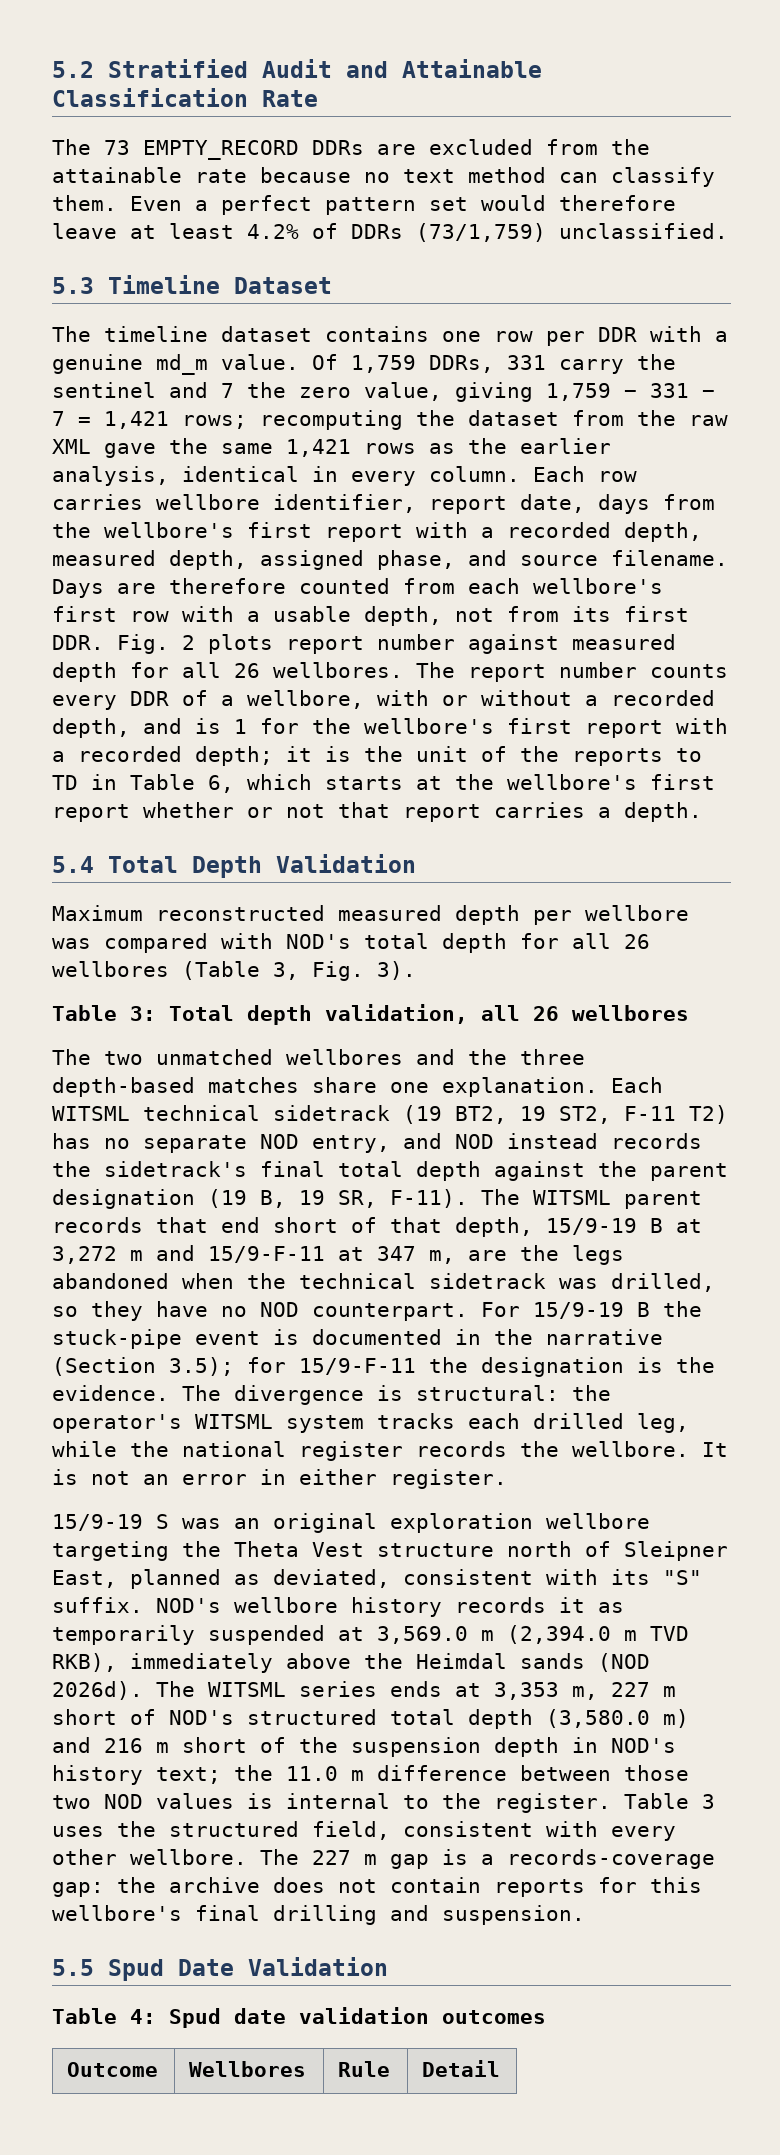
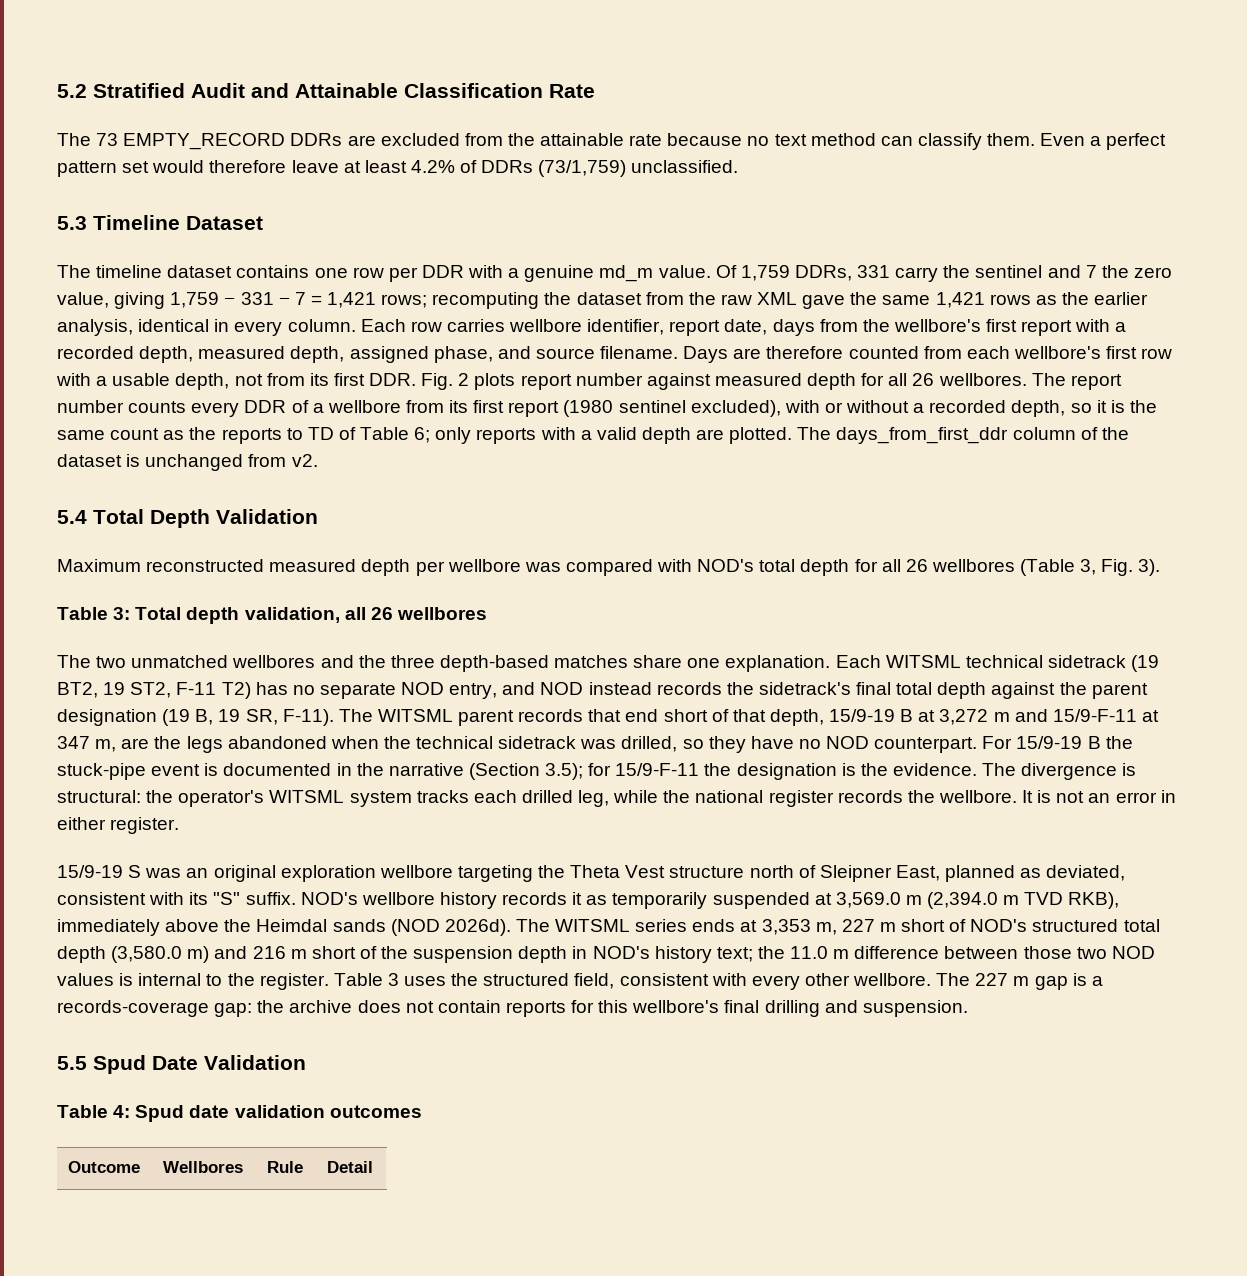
[247,690,364,709] wellbore, -> [327,400,781,417] wellbore from its first report (1980 sentinel excluded),
[143,718,728,738] [52,746,702,766] [52,774,715,793] [52,802,702,822] and is 1 for the wellbore's first report with a recorded depth; it is the unit of the reports to TD in Table 6, which starts at the wellbore's first report whether or not that report carries a depth. -> [1070,400,1157,413] [57,427,1129,444] [57,454,318,471] so it is the same count as the reports to TD of Table 6; only reports with a valid depth are plotted. The days_from_first_ddr column of the dataset is unchanged from v2.

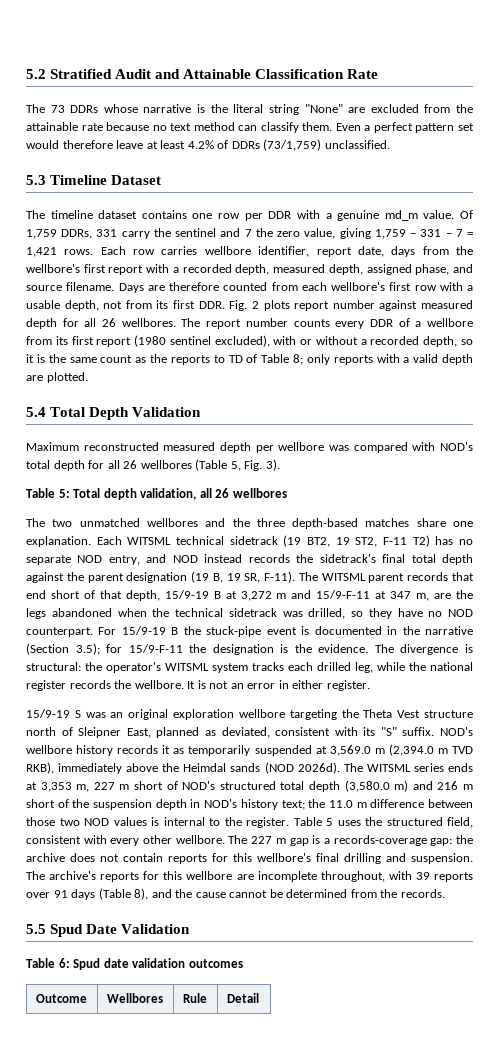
[123,133,343,150] EMPTY_RECORD DDRs -> [70,104,343,115] DDRs whose narrative is the literal string "None"
[381,292,1149,309] [57,319,356,336] rows; recomputing the dataset from the raw XML gave the same 1,421 rows as the earlier analysis, identical in every column. -> [64,249,94,255] rows.
[414,427,431,443] 6; -> [293,354,304,365] 8;
[797,427,1129,444] [57,454,318,471] The days_from_first_ddr column of the dataset is unchanged from v2. -> (88, 377) none
[1080,559,1097,575] 3, -> [230,461,241,471] 5,
[113,607,131,620] 3: -> [58,489,70,498] 5:
[387,973,399,986] 3 -> [326,818,333,826] 5
(968, 1008) none -> [26,871,473,882] [26,888,445,900] The archive's reports for this wellbore are incomplete throughout, with 39 reports over 91 days (Table 8), and the cause cannot be determined from the records.
[113,1105,131,1118] 4: -> [58,958,70,968] 6:

